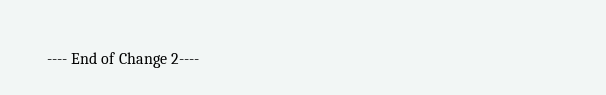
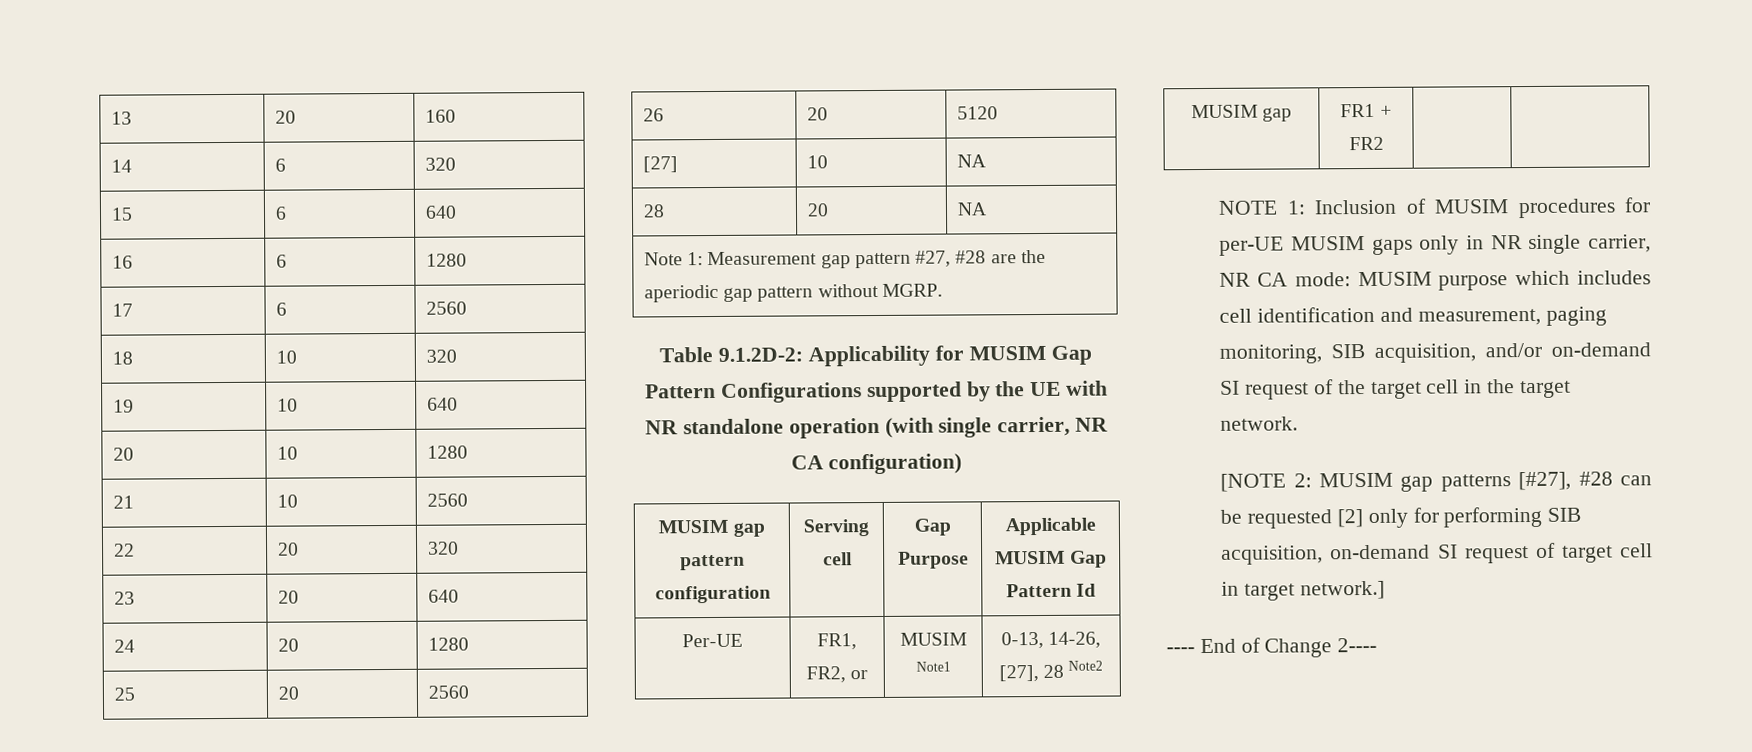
(47, 61) none -> [110,111,132,125] [274,110,296,124] [424,109,456,123] [110,159,132,173] [274,158,286,172] [424,157,456,171] [110,207,133,221] [274,206,287,220] [424,205,457,219] [111,255,133,269] [275,254,287,268] [425,253,467,267] [111,303,133,317] [275,302,287,316] [425,301,467,315] [111,351,133,365] [275,350,297,364] [425,349,457,363] [112,399,134,413] [276,398,298,412] [426,397,458,411] [112,447,134,461] [276,446,298,460] [426,445,468,459] [112,495,134,509] [276,494,298,508] [426,493,468,507] [113,543,135,557] [277,542,299,556] [427,541,459,555] [113,591,135,605] [277,590,299,604] [427,589,459,603] [113,639,135,653] [277,638,299,652] [427,637,469,651] [113,687,135,701] [277,686,299,700] [427,685,469,699] [642,108,664,122] [806,107,828,121] [956,106,998,120] [642,156,678,173] [806,155,828,169] [956,154,986,168] [642,204,665,218] [806,203,829,217] [956,202,987,216] [643,249,1046,269] [643,283,943,303] [659,345,1092,367] [645,380,1108,403] [645,416,1108,439] [790,453,963,475] [658,519,765,537] [680,554,745,571] [654,585,771,604] [803,519,869,537] [822,552,853,566] [913,518,951,536] [897,551,969,569] [1004,517,1096,536] [995,550,1107,568] [1005,583,1097,598] [682,633,743,648] [817,633,857,650] [805,666,869,683] [899,632,967,646] [915,661,951,672] [1000,631,1102,649] [998,660,1104,682] [1190,104,1293,122] [1340,103,1392,118] [1348,136,1384,151] [1218,197,1651,219] [1219,234,1651,256] [1219,270,1651,291] [1219,306,1607,326] [1219,342,1651,364] [1220,379,1571,400] [1220,416,1299,431] [1220,471,1652,492] [1220,506,1582,529] [1221,542,1653,565] [1221,580,1385,601] 13 | 20 | 160 // 14 | 6 | 320 // 15 | 6 | 640 // 16 | 6 | 1280 // 17 | 6 | 2560 // 18 | 10 | 320 // 19 | 10 | 640 // 20 | 10 | 1280 // 21 | 10 | 2560 // 22 | 20 | 320 // 23 | 20 | 640 // 24 | 20 | 1280 // 25 | 20 | 2560 // 26 | 20 | 5120 // [27] | 10 | NA // 28 | 20 | NA // Note 1: Measurement gap pattern #27, #28 are the aperiodic gap pattern without MGRP. // Table 9.1.2D-2: Applicability for MUSIM Gap Pattern Configurations supported by the UE with NR standalone operation (with single carrier, NR CA configuration) // MUSIM gap pattern configuration | Serving cell | Gap Purpose | Applicable MUSIM Gap Pattern Id // Per-UE | FR1, FR2, or | MUSIM Note1 | 0-13, 14-26, [27], 28 Note2 // MUSIM gap | FR1 + FR2 | | // NOTE 1: Inclusion of MUSIM procedures for per-UE MUSIM gaps only in NR single carrier, NR CA mode: MUSIM purpose which includes cell identification and measurement, paging monitoring, SIB acquisition, and/or on-demand SI request of the target cell in the target network. // [NOTE 2: MUSIM gap patterns [#27], #28 can be requested [2] only for performing SIB acquisition, on-demand SI request of target cell in target network.] //

